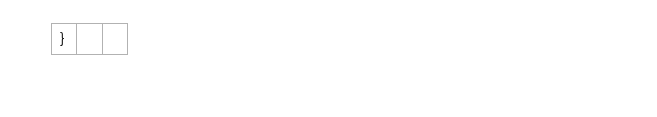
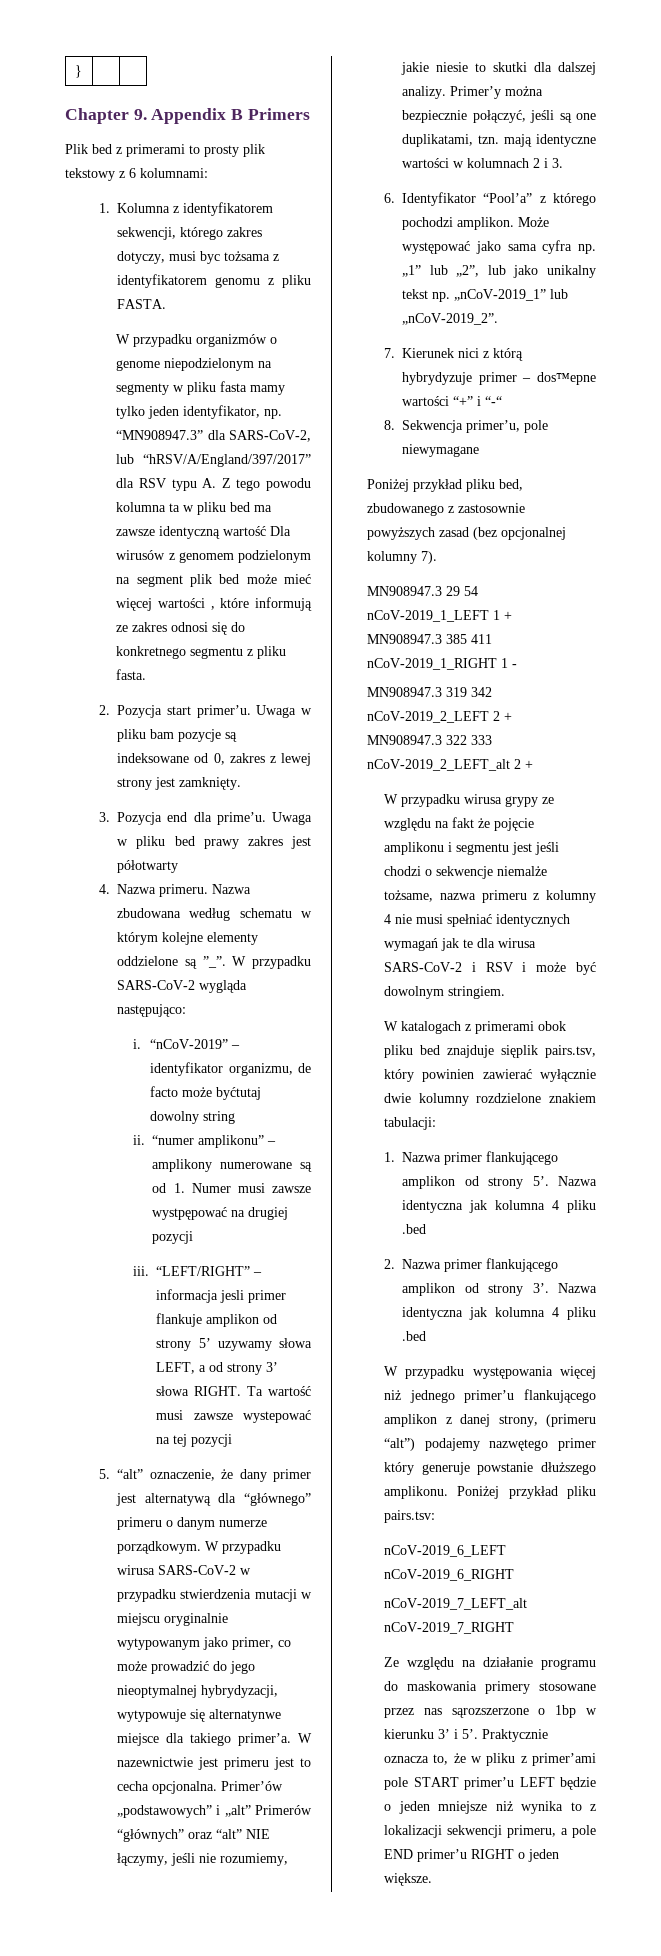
(66, 39) none -> [65,108,310,124] [65,144,265,157] [65,168,208,181] [99,202,274,216] [117,227,263,240] [117,251,280,264] [117,274,311,288] [117,299,167,309] [116,334,278,347] [116,358,273,371] [116,381,286,395] [116,405,283,419] [116,430,311,442] [116,454,311,467] [116,478,311,491] [116,502,273,515] [116,526,292,539] [116,550,311,563] [116,574,311,587] [116,597,313,611] [116,622,246,635] [116,646,287,659] [116,669,147,680] [99,705,312,718] [117,729,238,742] [117,753,311,766] [117,777,242,790] [99,812,312,825] [117,836,311,849] [117,860,179,873] [99,884,252,897] [117,908,312,921] [117,932,259,945] [117,956,311,969] [117,980,248,993] [117,1004,187,1017] [133,1039,241,1049] [150,1062,311,1076] [150,1086,262,1100] [150,1111,236,1124] [133,1135,277,1148] [152,1159,312,1172] [152,1183,311,1193] [152,1207,289,1220] [152,1231,194,1244] [133,1266,263,1276] [156,1289,287,1303] [156,1313,278,1327] [156,1338,312,1351] [156,1362,279,1375] [156,1386,311,1396] [156,1410,311,1423] [156,1434,233,1447] [99,1469,311,1482] [116,1493,311,1506] [117,1517,268,1530] [117,1541,282,1554] [117,1565,252,1575] [117,1589,312,1602] [117,1613,229,1626] [117,1637,292,1650] [117,1661,256,1674] [117,1685,279,1698] [117,1709,282,1722] [117,1733,312,1746] [117,1757,312,1770] [117,1781,284,1794] [117,1805,312,1818] [117,1829,271,1842] [117,1853,289,1866] [401,62,596,75] [402,86,544,99] [402,110,596,123] [402,134,596,147] [402,158,564,168] [384,192,596,206] [402,217,550,230] [402,240,596,254] [402,265,596,278] [402,289,569,302] [402,313,499,325] [384,348,524,361] [402,372,596,385] [402,396,503,406] [384,420,549,433] [402,444,480,457] [367,479,524,492] [367,503,526,516] [367,527,567,540] [367,551,438,564] [367,586,479,596] [367,610,513,622] [367,634,493,644] [367,658,518,670] [367,687,493,697] [367,711,513,723] [367,735,493,745] [367,759,534,771] [384,794,555,807] [384,817,535,831] [384,842,560,855] [384,866,548,879] [384,890,596,903] [384,914,571,927] [384,938,537,951] [384,962,596,975] [384,986,506,999] [384,1021,567,1034] [384,1045,596,1058] [384,1069,596,1082] [384,1093,596,1106] [384,1117,437,1130] [384,1151,559,1165] [402,1176,597,1189] [402,1200,596,1213] [402,1224,427,1234] [384,1258,559,1272] [402,1283,597,1296] [402,1307,596,1320] [402,1331,427,1341] [384,1366,596,1379] [384,1389,596,1403] [384,1414,596,1427] [384,1438,596,1451] [384,1462,596,1475] [384,1486,596,1499] [384,1510,436,1523] [384,1545,507,1557] [384,1569,515,1581] [384,1598,528,1610] [384,1622,515,1634] [384,1657,596,1670] [384,1681,596,1694] [384,1705,597,1718] [384,1729,549,1742] [384,1753,596,1766] [384,1777,596,1790] [384,1801,596,1814] [384,1825,596,1838] [384,1849,560,1862] [384,1873,433,1886] // Chapter 9. Appendix B Primers // Plik bed z primerami to prosty plik tekstowy z 6 kolumnami: // 1. Kolumna z identyfikatorem sekwencji, którego zakres dotyczy, musi byc tożsama z identyfikatorem genomu z pliku FASTA. // W przypadku organizmów o genome niepodzielonym na segmenty w pliku fasta mamy tylko jeden identyfikator, np. “MN908947.3” dla SARS-CoV-2, lub “hRSV/A/England/397/2017” dla RSV typu A. Z tego powodu kolumna ta w pliku bed ma zawsze identyczną wartość Dla wirusów z genomem podzielonym na segment plik bed może mieć więcej wartości , które informują ze zakres odnosi się do konkretnego segmentu z pliku fasta. // 2. Pozycja start primer’u. Uwaga w pliku bam pozycje są indeksowane od 0, zakres z lewej strony jest zamknięty. // 3. Pozycja end dla prime’u. Uwaga w pliku bed prawy zakres jest półotwarty // 4. Nazwa primeru. Nazwa zbudowana według schematu w którym kolejne elementy oddzielone są ”_”. W przypadku SARS-CoV-2 wygląda następująco: // i. “nCoV-2019” – identyfikator organizmu, de facto może byćtutaj dowolny string // ii. “numer amplikonu” – amplikony numerowane są od 1. Numer musi zawsze wystpępować na drugiej pozycji // iii. “LEFT/RIGHT” – informacja jesli primer flankuje amplikon od strony 5’ uzywamy słowa LEFT, a od strony 3’ słowa RIGHT. Ta wartość musi zawsze wystepować na tej pozycji // 5. “alt” oznaczenie, że dany primer jest alternatywą dla “głównego” primeru o danym numerze porządkowym. W przypadku wirusa SARS-CoV-2 w przypadku stwierdzenia mutacji w miejscu oryginalnie wytypowanym jako primer, co może prowadzić do jego nieoptymalnej hybrydyzacji, wytypowuje się alternatynwe miejsce dla takiego primer’a. W nazewnictwie jest primeru jest to cecha opcjonalna. Primer’ów „podstawowych” i „alt” Primerów “głównych” oraz “alt” NIE łączymy, jeśli nie rozumiemy, jakie niesie to skutki dla dalszej analizy. Primer’y można bezpiecznie połączyć, jeśli są one duplikatami, tzn. mają identyczne wartości w kolumnach 2 i 3. // 6. Identyfikator “Pool’a” z którego pochodzi amplikon. Może występować jako sama cyfra np. „1” lub „2”, lub jako unikalny tekst np. „nCoV-2019_1” lub „nCoV-2019_2”. // 7. Kierunek nici z którą hybrydyzuje primer – dos™epne wartości “+” i “-“ // 8. Sekwencja primer’u, pole niewymagane // Poniżej przykład pliku bed, zbudowanego z zastosownie powyższych zasad (bez opcjonalnej kolumny 7). // MN908947.3 29 54 nCoV-2019_1_LEFT 1 + // MN908947.3 385 411 nCoV-2019_1_RIGHT 1 - // MN908947.3 319 342 nCoV-2019_2_LEFT 2 + // MN908947.3 322 333 nCoV-2019_2_LEFT_alt 2 + // W przypadku wirusa grypy ze względu na fakt że pojęcie amplikonu i segmentu jest jeśli chodzi o sekwencje niemalże tożsame, nazwa primeru z kolumny 4 nie musi spełniać identycznych wymagań jak te dla wirusa SARS-CoV-2 i RSV i może być dowolnym stringiem. // W katalogach z primerami obok pliku bed znajduje sięplik pairs.tsv, który powinien zawierać wyłącznie dwie kolumny rozdzielone znakiem tabulacji: // 1. Nazwa primer flankującego amplikon od strony 5’. Nazwa identyczna jak kolumna 4 pliku .bed // 2. Nazwa primer flankującego amplikon od strony 3’. Nazwa identyczna jak kolumna 4 pliku .bed // W przypadku występowania więcej niż jednego primer’u flankującego amplikon z danej strony, (primeru “alt”) podajemy nazwętego primer który generuje powstanie dłuższego amplikonu. Poniżej przykład pliku pairs.tsv: // nCoV-2019_6_LEFT nCoV-2019_6_RIGHT // nCoV-2019_7_LEFT_alt nCoV-2019_7_RIGHT // Ze względu na działanie programu do maskowania primery stosowane przez nas sąrozszerzone o 1bp w kierunku 3’ i 5’. Praktycznie oznacza to, że w pliku z primer’ami pole START primer’u LEFT będzie o jeden mniejsze niż wynika to z lokalizacji sekwencji primeru, a pole END primer’u RIGHT o jeden większe.

